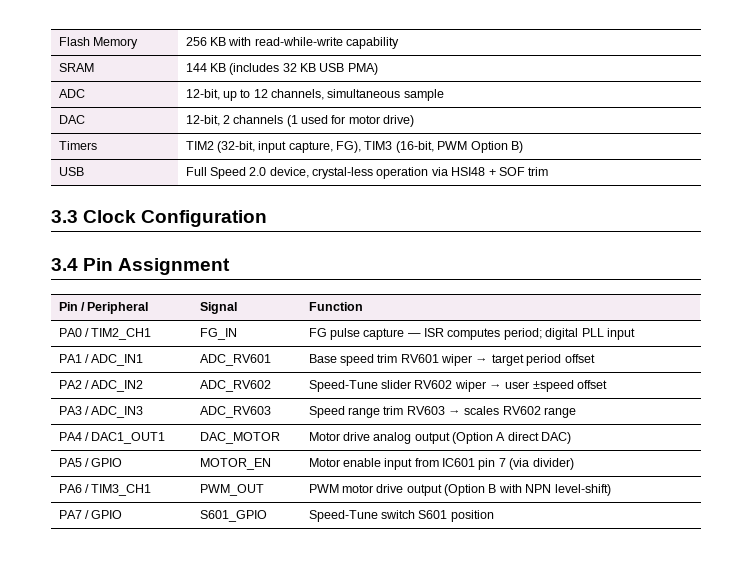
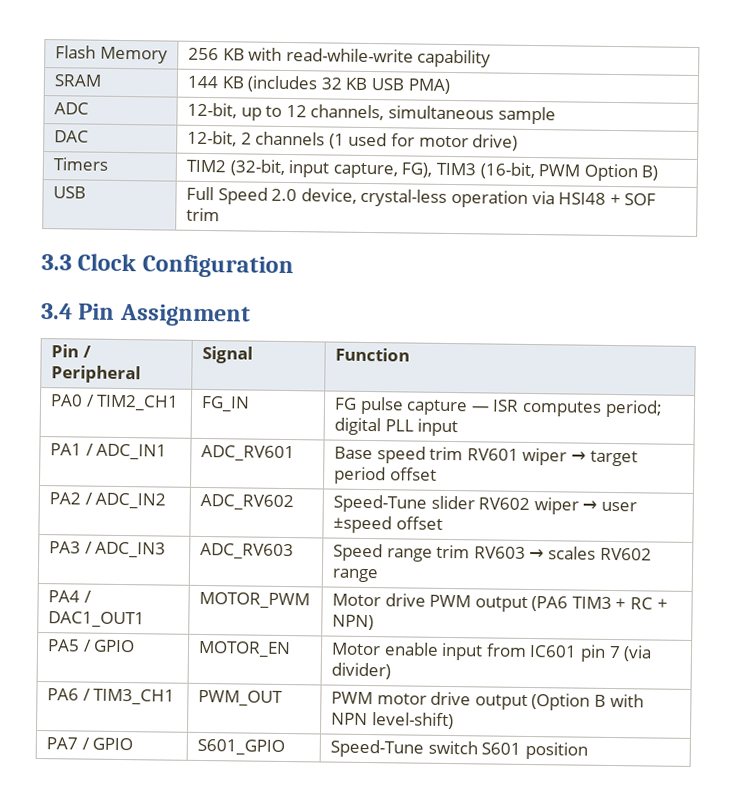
[199,432,280,444] DAC_MOTOR -> [198,591,310,610] MOTOR_PWM
[373,432,572,444] analog output (Option A direct DAC) -> [429,594,668,612] [331,614,374,631] PWM output (PA6 TIM3 + RC + NPN)

